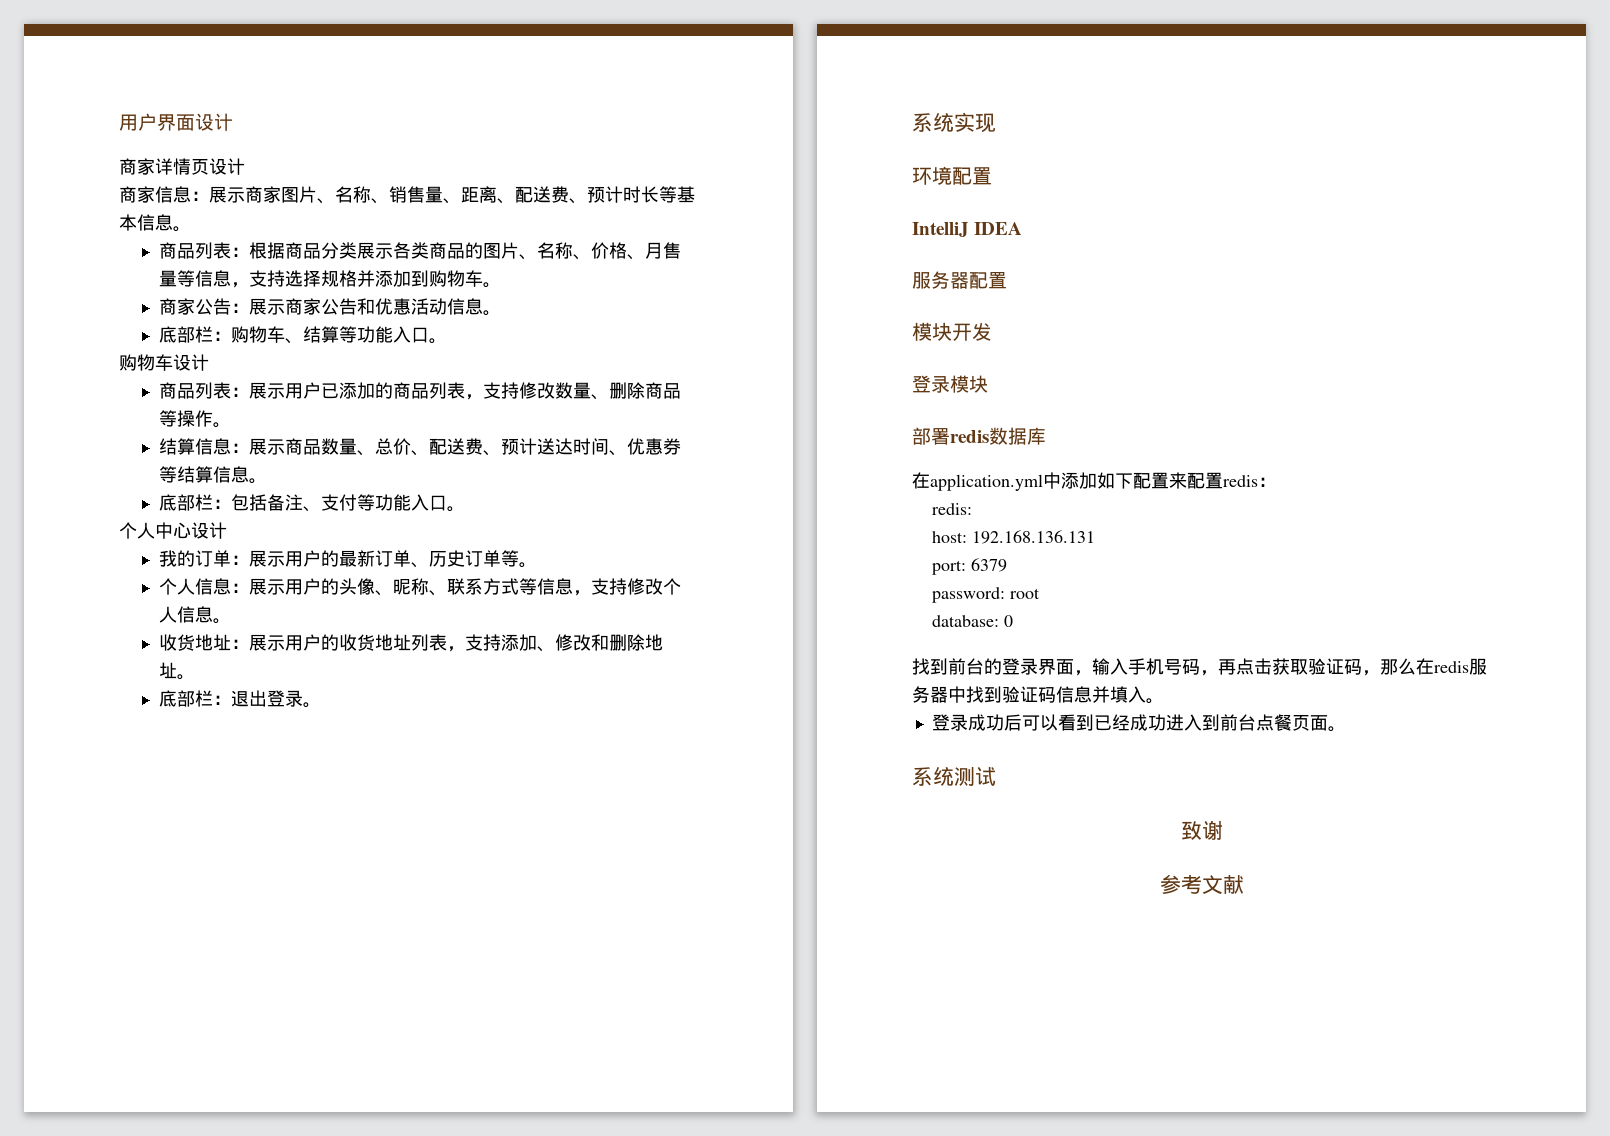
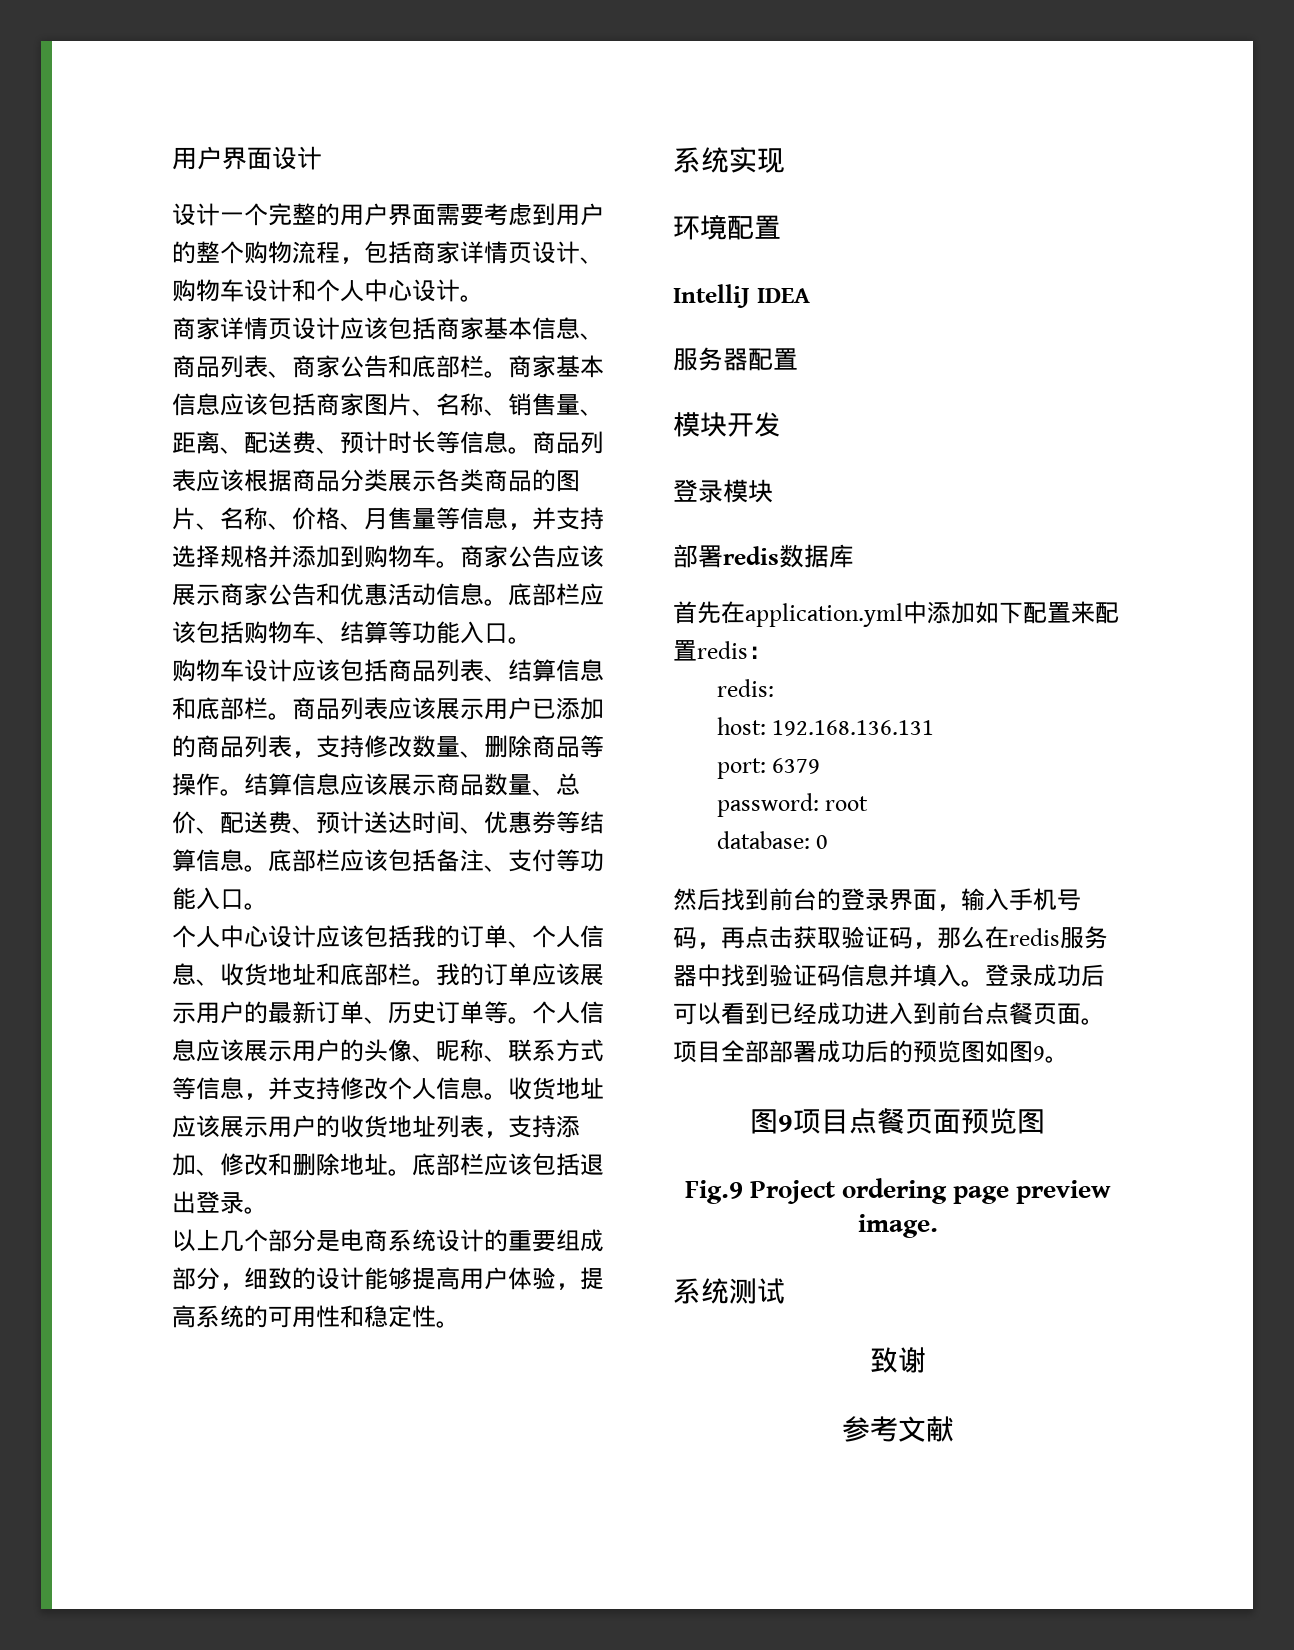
[119,158,245,175] [119,186,245,203] 商家详情页设计 // 商家信息：展示 -> [172,203,604,226] [172,241,604,264] [172,279,484,302] [172,317,604,340] [172,355,604,378] [172,393,316,416] 设计一个完整的用户界面需要考虑到用户的整个购物流程，包括商家详情页设计、购物车设计和个人中心设计。 // 商家详情页设计应该包括商家基本信息、商品列表、商家公告和底部栏。商家基本信息应该包括
[677,186,695,203] [119,214,191,232] [158,242,249,259] 基本信息。 // 商品列表： -> [460,431,604,454] [172,469,244,492] 信息。商品列表应该
(249, 285) none -> [532,507,556,530] 并
[158,298,249,315] // 商家公告： -> [460,545,604,568] 商家公告应该
[158,326,231,343] // 底部栏： -> [508,583,604,606] [172,621,244,644] 底部栏应该包括
[158,382,249,399] // 商品列表： -> [292,659,604,682] [172,697,436,720] 应该包括商品列表、结算信息和底部栏。商品列表应该
[158,438,249,455] // 结算信息： -> [244,773,388,796] 结算信息应该
[158,494,231,511] // 底部栏： -> [268,849,388,872] 底部栏应该
[158,550,249,567] // 我的订单： -> [316,925,604,948] [172,963,580,986] 应该包括我的订单、个人信息、收货地址和底部栏。我的订单应该
[158,578,249,595] // 个人信息： -> [532,1001,604,1024] [172,1039,244,1062] 个人信息应该
(591, 593) none -> [268,1077,292,1100] 并
[158,634,249,651] // 收货地址： -> [508,1077,604,1100] [172,1115,220,1138] 收货地址应该
[158,690,231,707] // 底部栏： -> [412,1153,580,1176] 底部栏应该包括
(321, 705) none -> [172,1229,604,1252] [172,1267,604,1290] [172,1305,460,1328] // 以上几个部分是电商系统设计的重要组成部分，细致的设计能够提高用户体验，提高系统的可用性和稳定性。
(1046, 436) none -> [673,601,721,624] 首先
(1013, 621) none -> [673,888,721,911] 然后
(1164, 701) // -> (985, 983) none
(1346, 729) none -> [673,1040,1069,1063] [750,1108,1045,1134] [684,1178,1112,1204] [857,1214,938,1238] 项目全部部署成功后的预览图如图9。 // 图9项目点餐页面预览图 // Fig.9 Project ordering page preview image.

